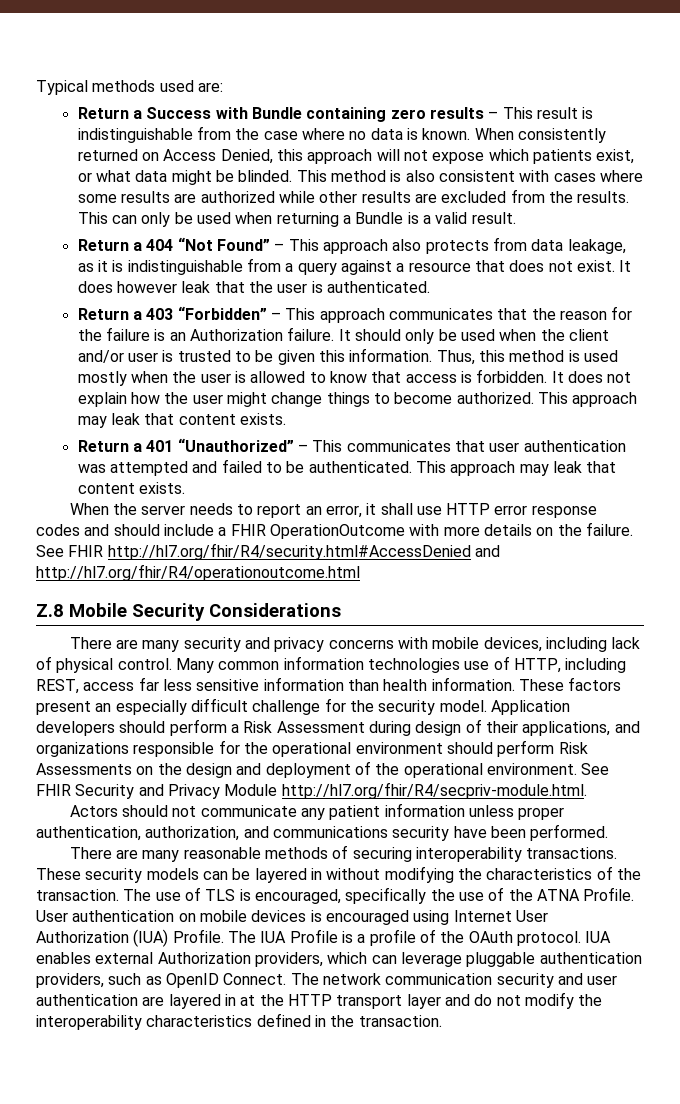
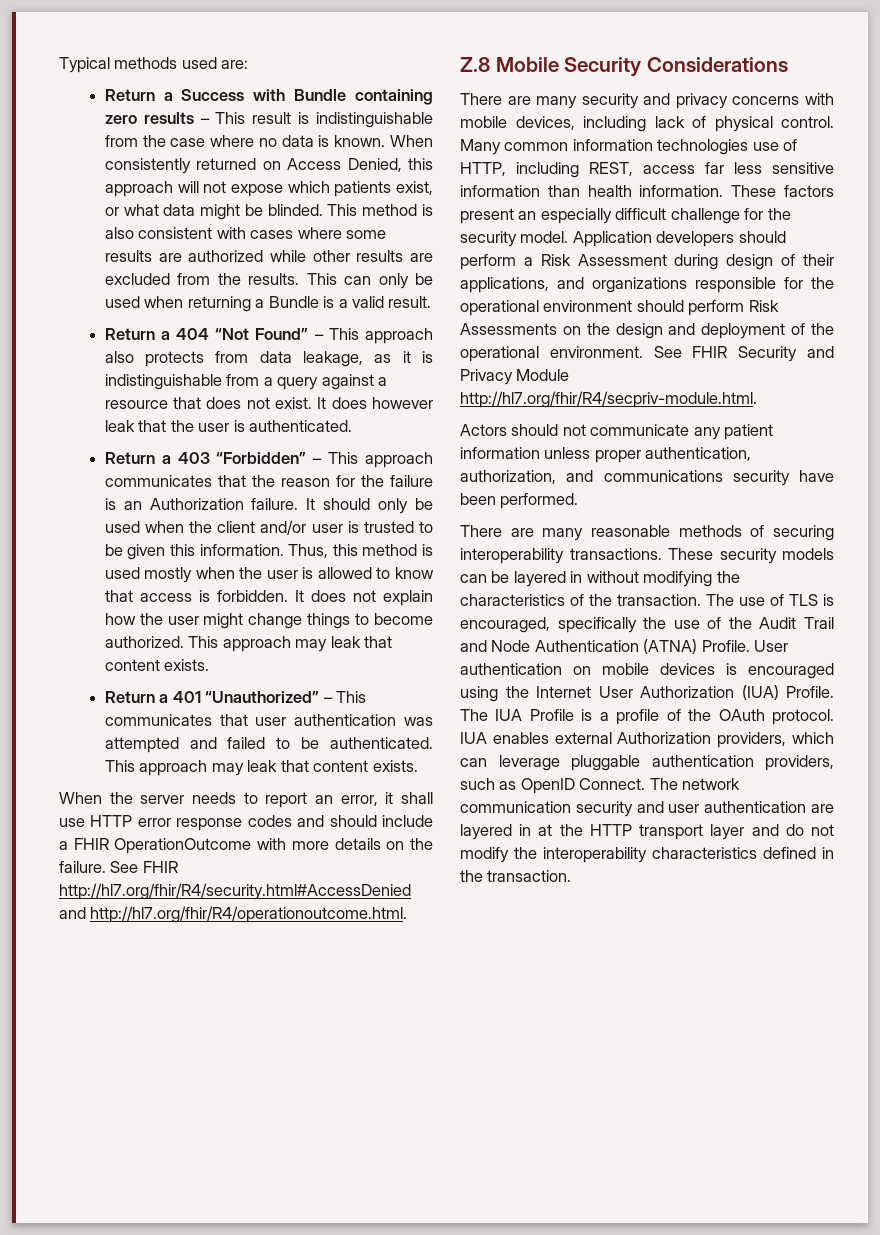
[36,564,360,581] http://hl7.org/fhir/R4/operationoutcome.html -> [90,906,408,923] http://hl7.org/fhir/R4/operationoutcome.html.
[536,889,580,901] ATNA -> [759,617,834,629] [460,639,698,654] Audit Trail and Node Authentication (ATNA)
(450, 917) none -> [505,686,529,698] the

